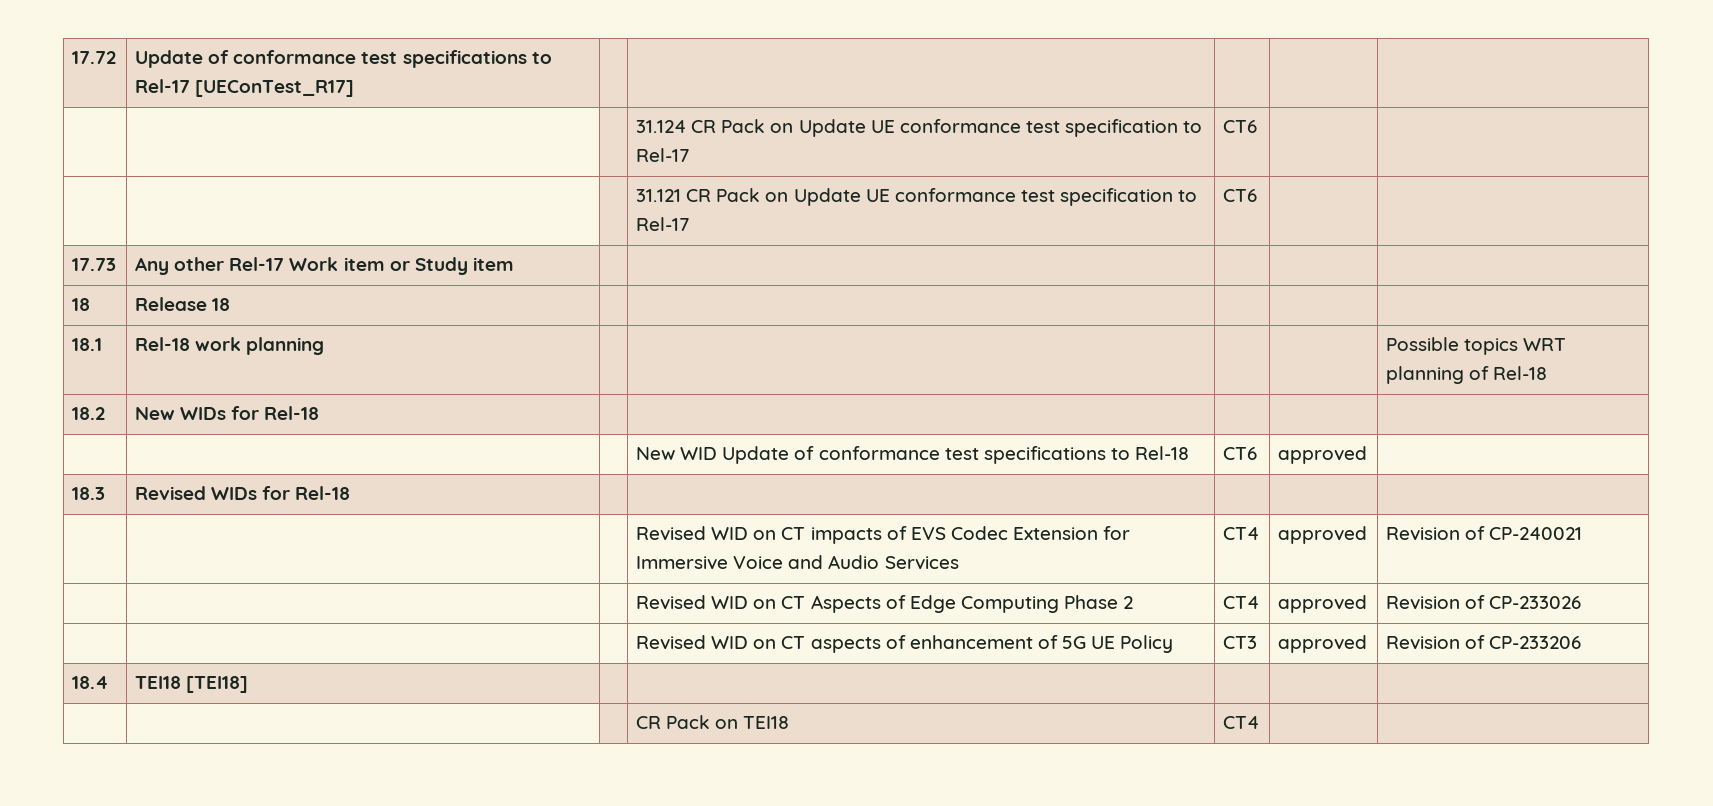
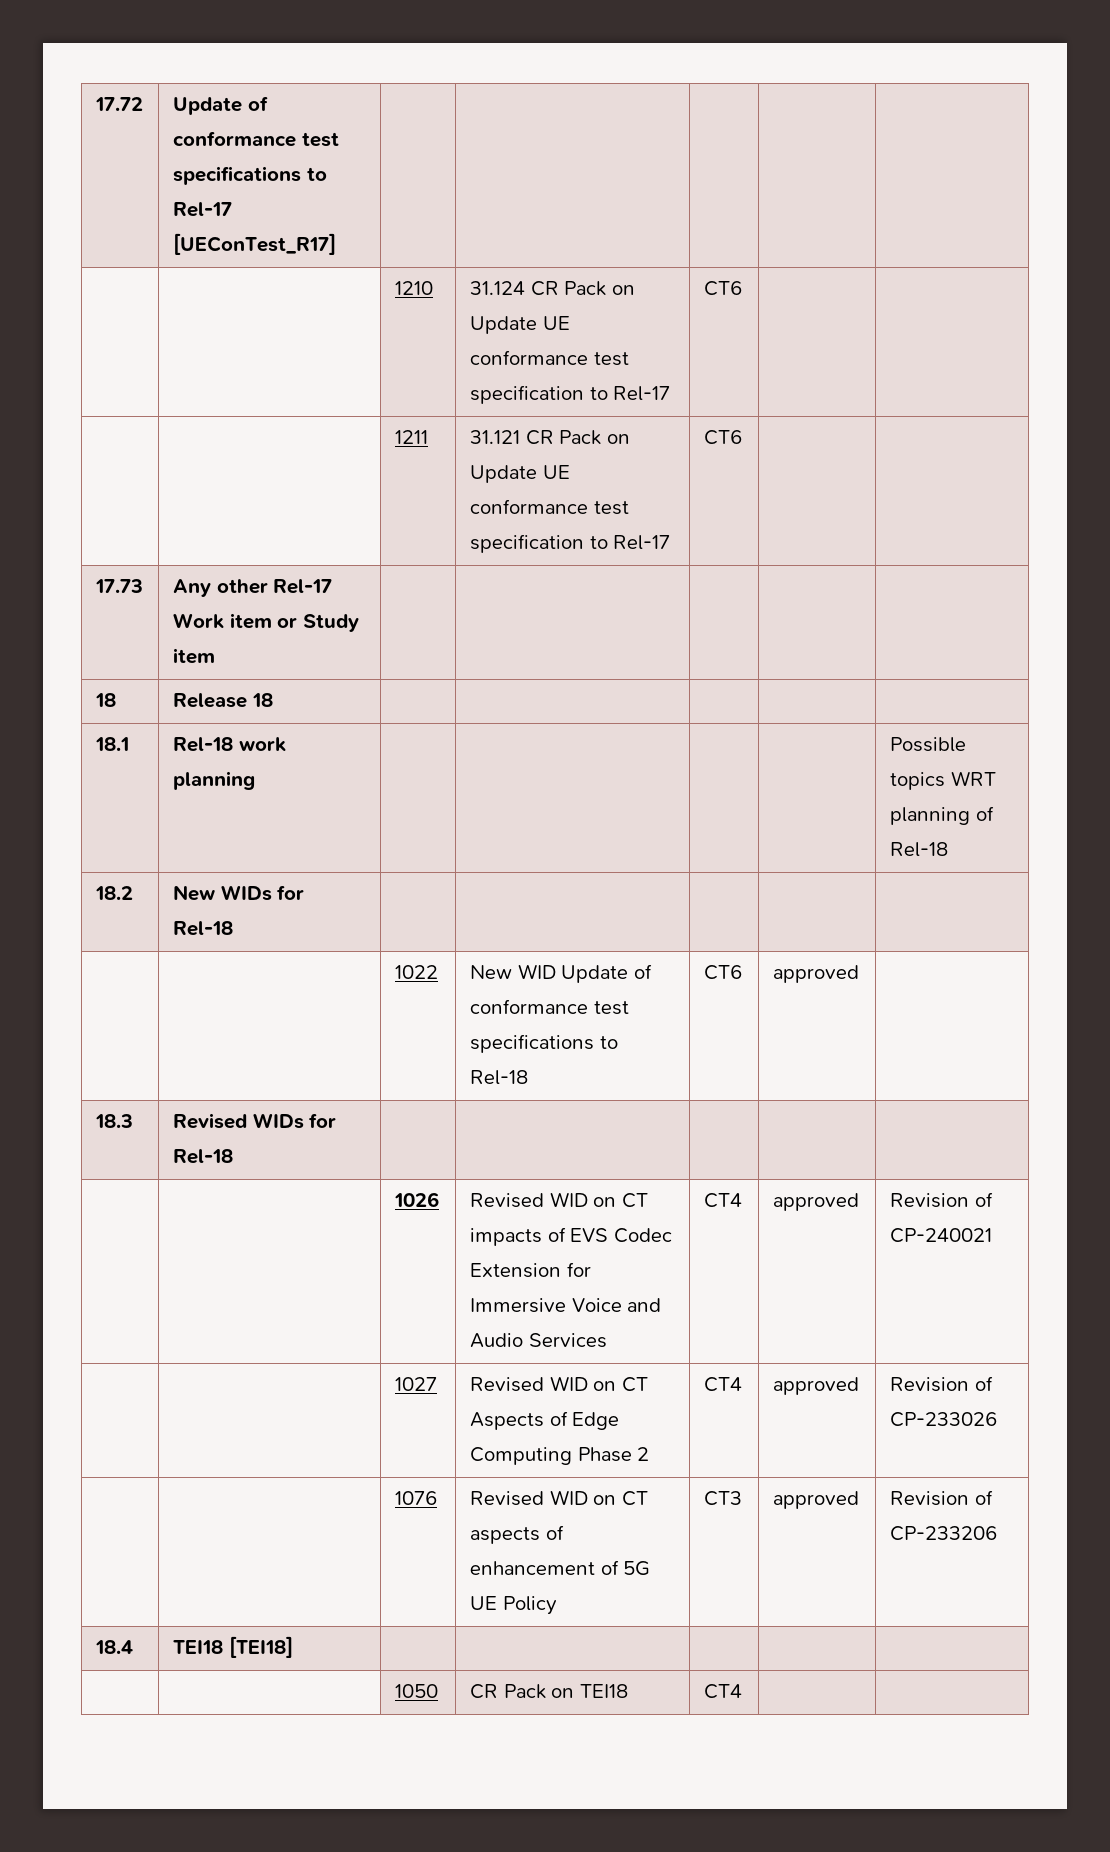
(355, 88) none -> [394,281,433,295] 1210
(1258, 126) none -> [394,430,428,444] 1211
(320, 413) none -> [394,965,438,979] 1022
(351, 493) none -> [393,1192,439,1207] 1026
(1583, 533) none -> [394,1377,437,1391] 1027
(1582, 602) none -> [394,1491,437,1505] 1076
(249, 684) none -> [394,1684,438,1698] 1050

